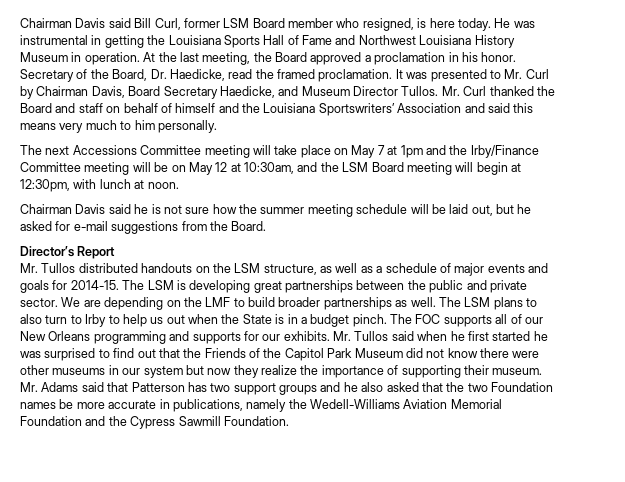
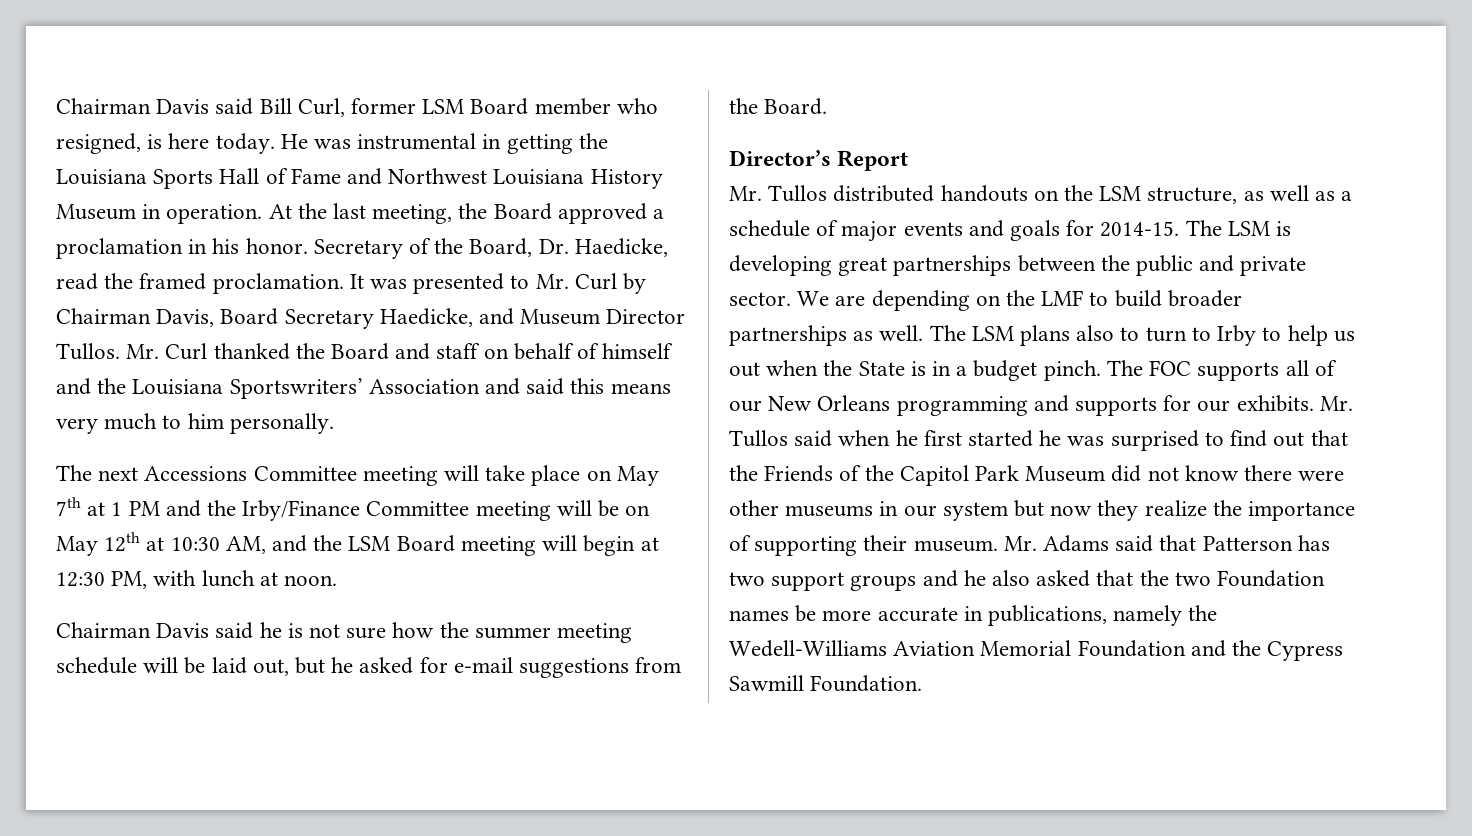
[377,145,423,158] 7 at 1pm -> [56,497,160,516] 7th at 1 PM
[215,162,294,174] 12 at 10:30am, -> [104,532,266,554] 12th at 10:30 AM,
[20,179,70,192] 12:30pm, -> [56,571,148,589] 12:30 PM,
[526,298,537,307] [20,314,42,324] to also -> [1076,325,1140,341] also to

